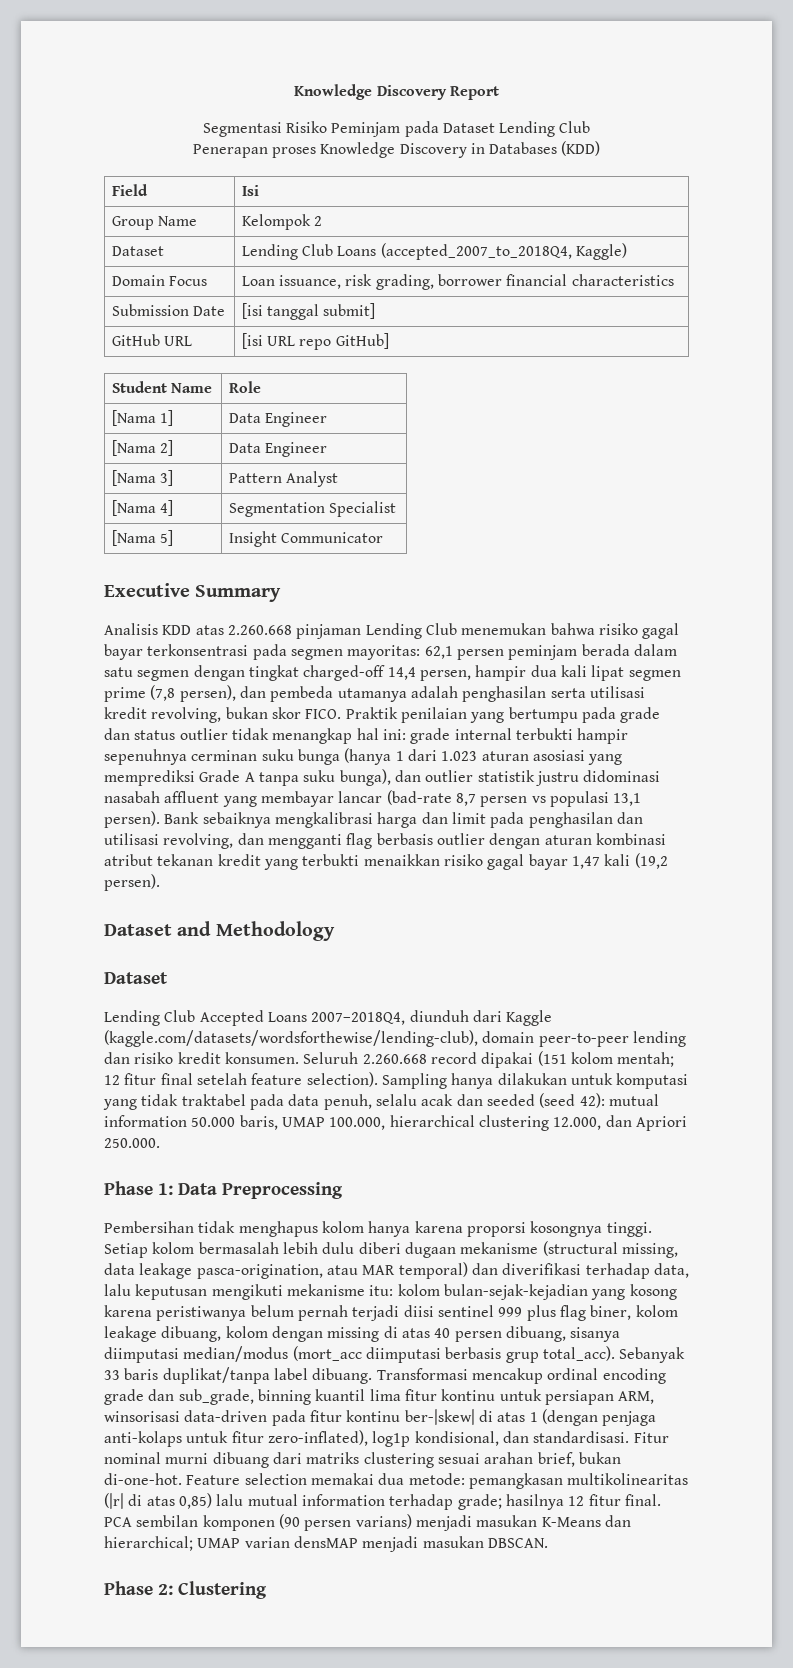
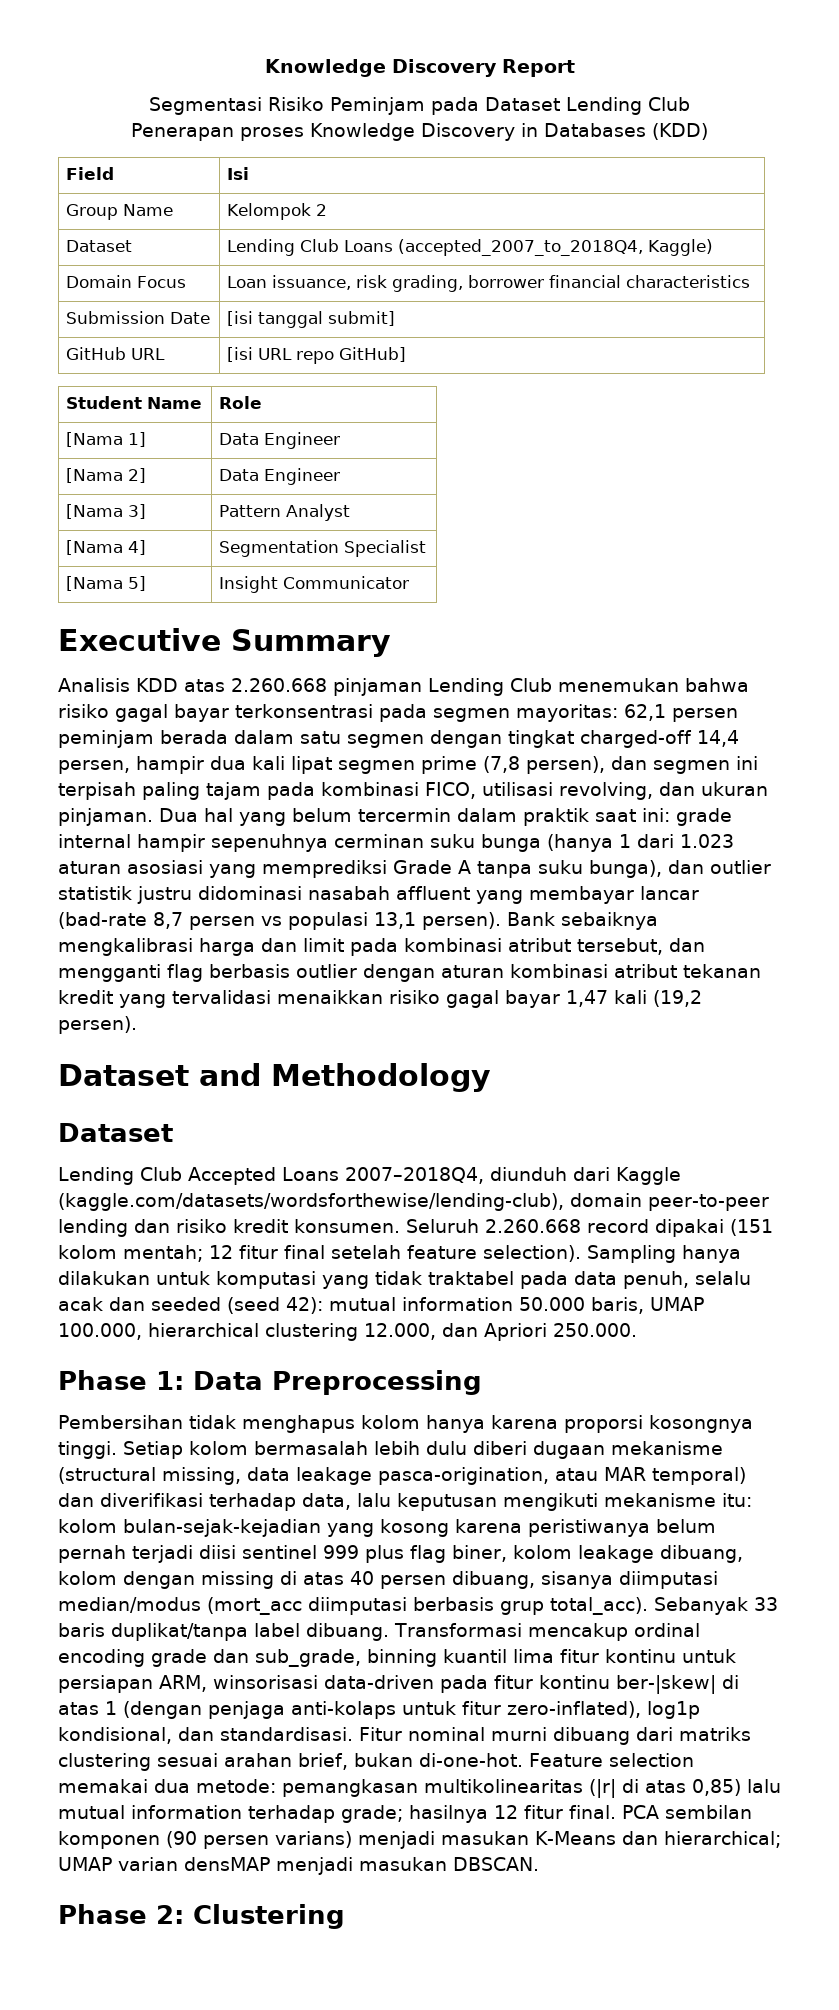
[270,686,645,702] [104,707,661,723] [104,728,379,744] pembeda utamanya adalah penghasilan serta utilisasi kredit revolving, bukan skor FICO. Praktik penilaian yang bertumpu pada grade dan status outlier tidak menangkap hal -> [653,756,758,774] [58,782,768,800] [58,808,636,826] segmen ini terpisah paling tajam pada kombinasi FICO, utilisasi revolving, dan ukuran pinjaman. Dua hal yang belum tercermin dalam praktik saat
[515,728,573,740] terbukti -> (131, 841) none
[528,812,643,828] [104,833,234,849] penghasilan dan utilisasi revolving, -> [404,938,663,955] kombinasi atribut tersebut,
[302,854,360,866] terbukti -> [172,990,271,1004] tervalidasi

